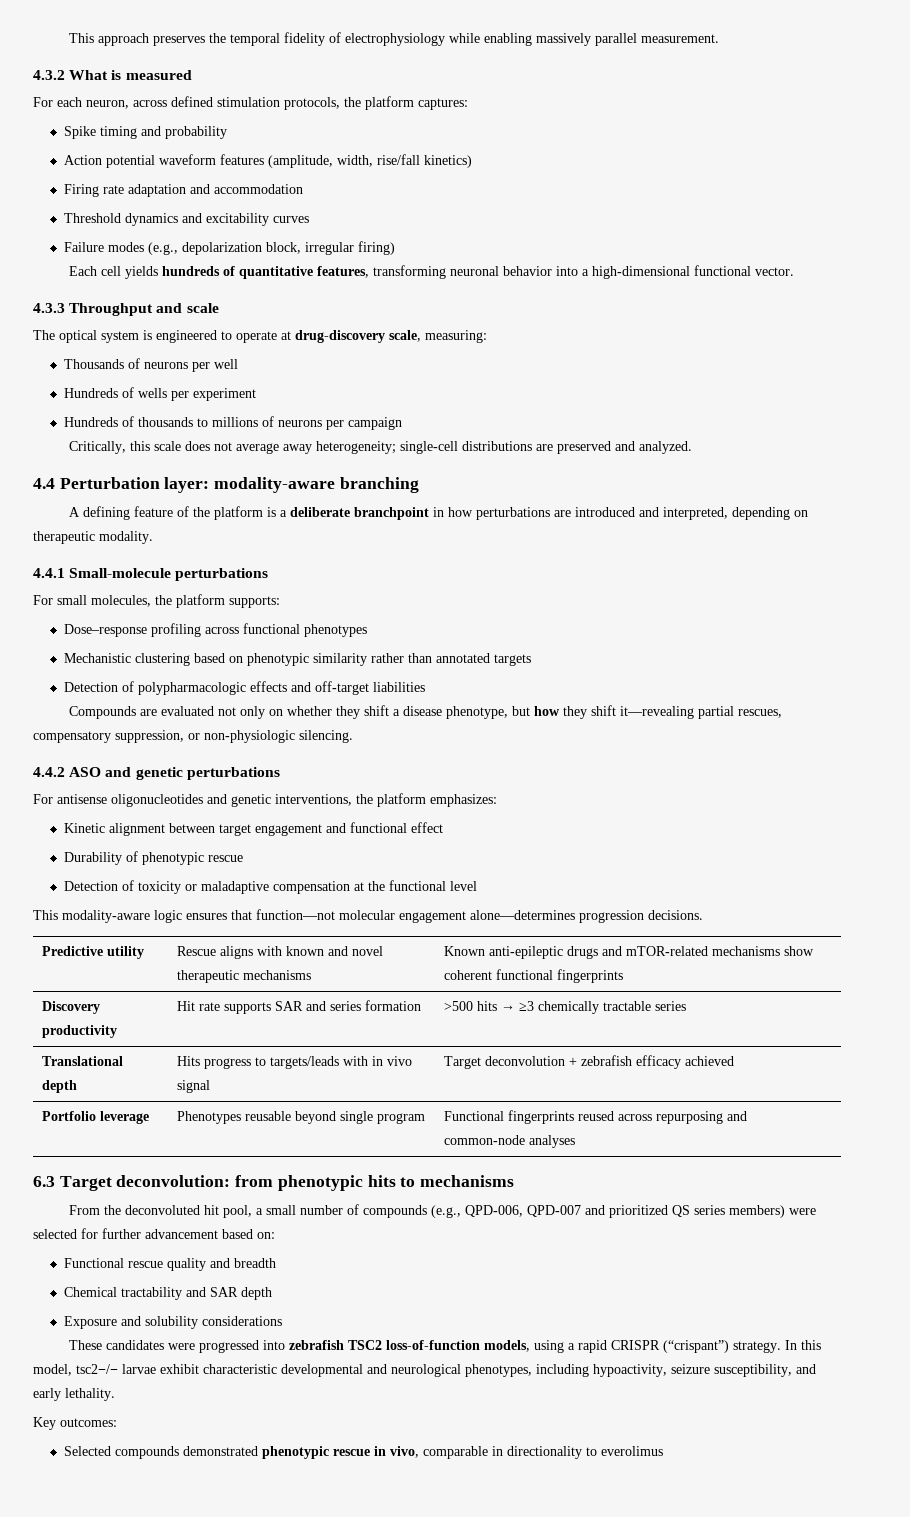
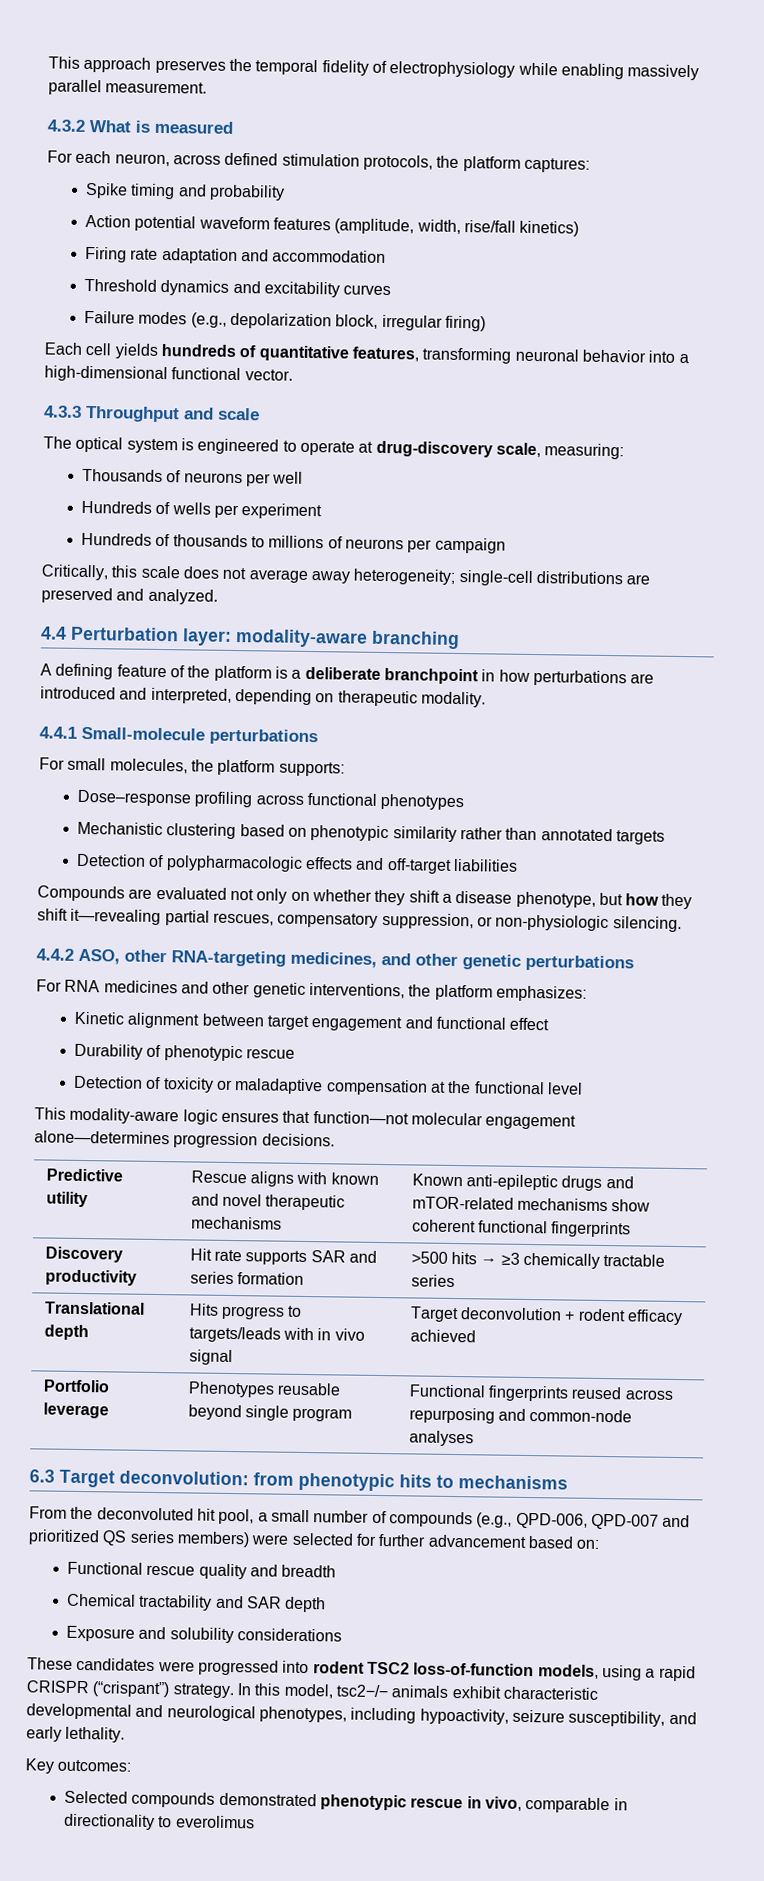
[69,767,132,777] ASO and -> [78,948,458,968] ASO, other RNA-targeting medicines, and other
[57,794,227,807] antisense oligonucleotides and -> [64,979,251,995] RNA medicines and other
[581,1055,633,1066] zebrafish -> [577,1308,626,1322] rodent
[288,1340,344,1350] zebrafish -> [312,1661,365,1674] rodent
[122,1364,156,1374] larvae -> [391,1685,449,1698] animals

